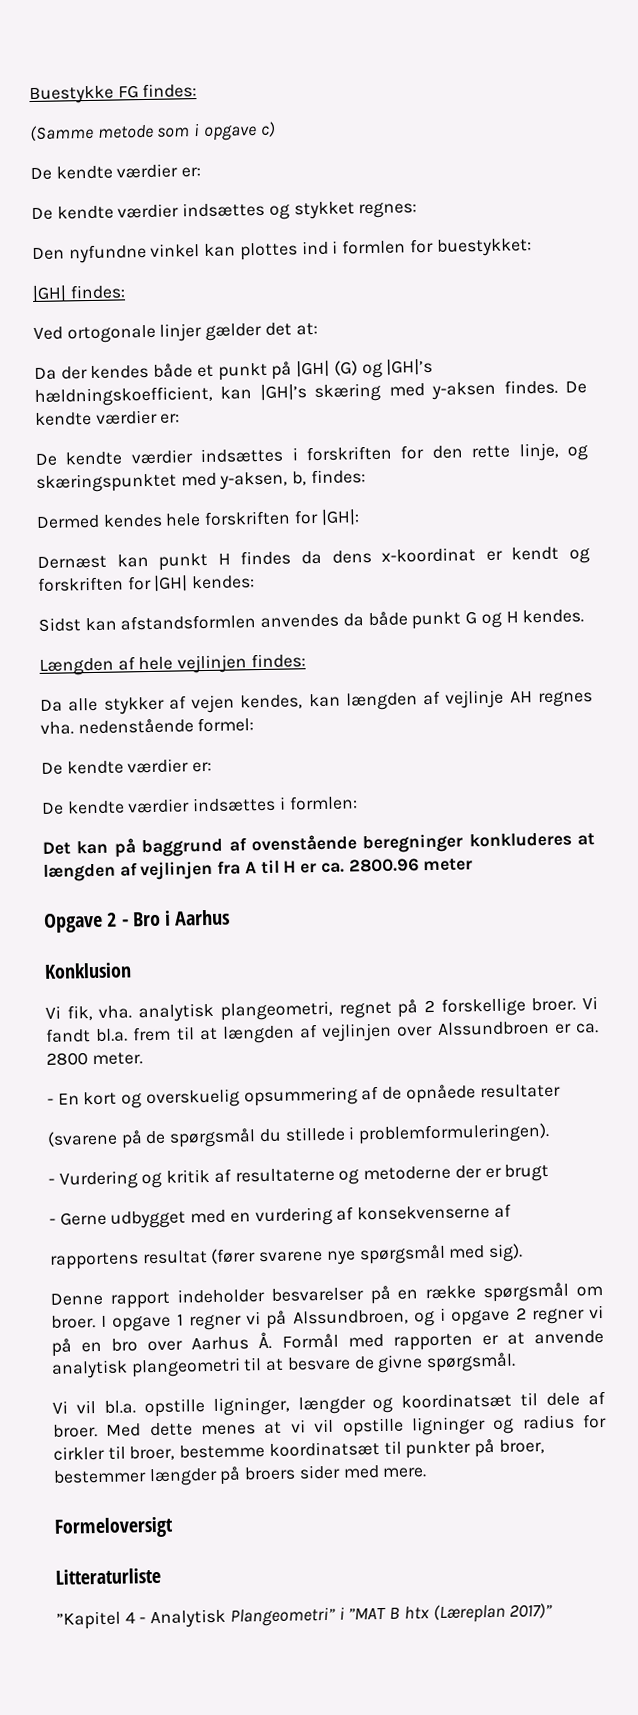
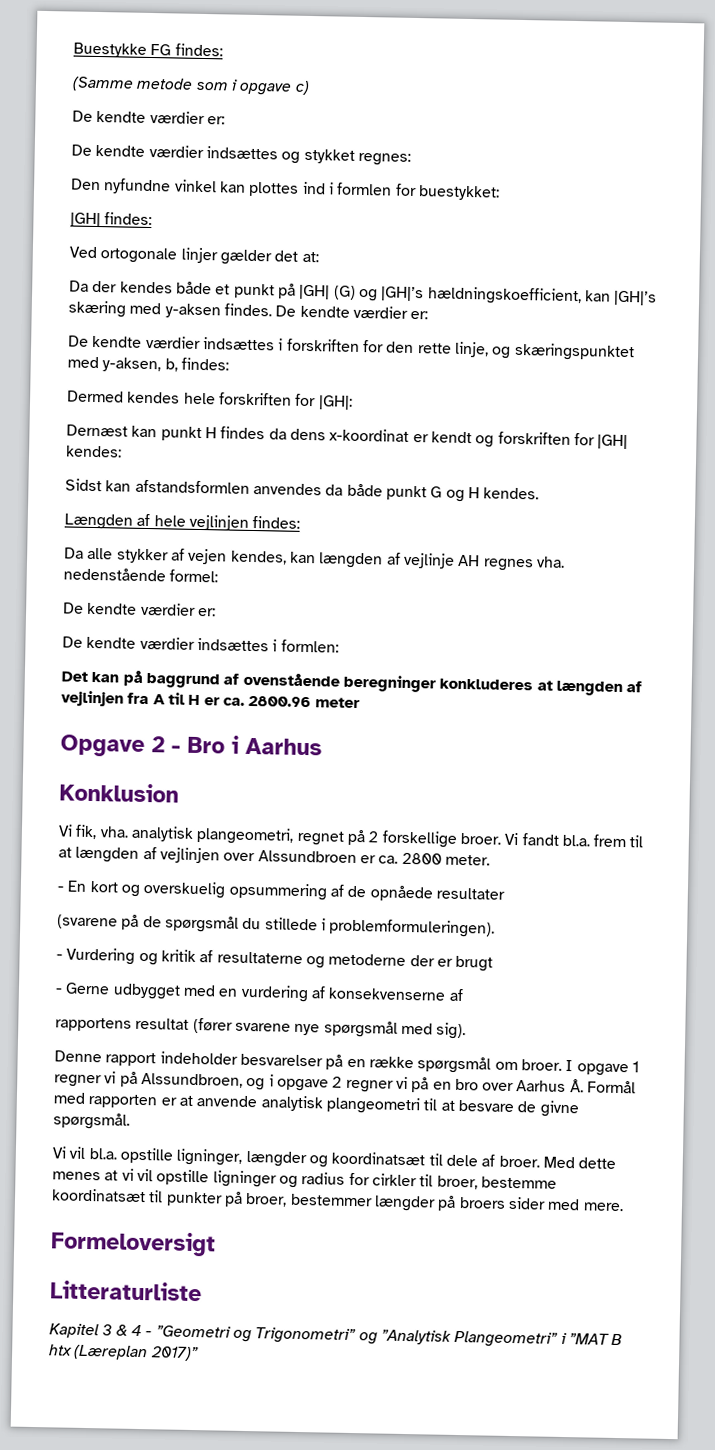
[56,1608,227,1630] ”Kapitel 4 - Analytisk -> [49,1323,451,1345] Kapitel 3 & 4 - ”Geometri og Trigonometri” og ”Analytisk

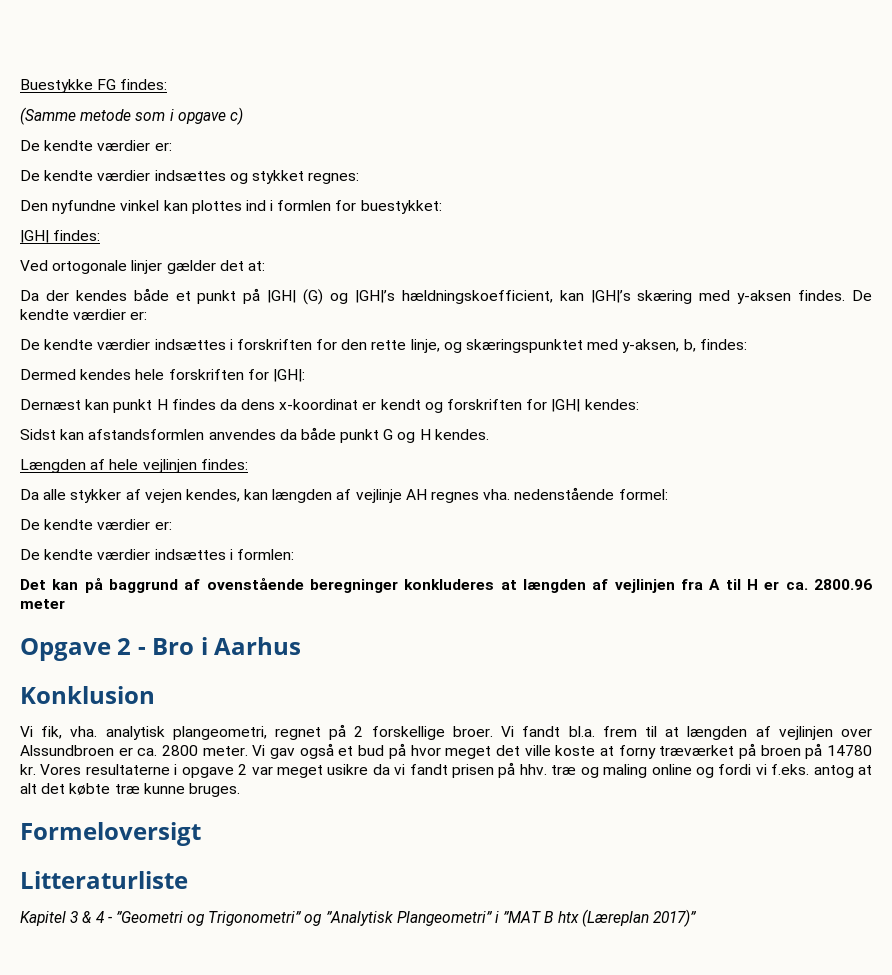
[57,880,505,902] [57,914,496,938] [56,947,494,972] [55,982,464,1003] [55,1017,467,1040] [54,1050,639,1077] [54,1071,637,1094] [53,1092,579,1118] [53,1112,130,1130] [52,1146,617,1169] [52,1168,557,1190] [51,1188,624,1212] // - En kort og overskuelig opsummering af de opnåede resultater // (svarene på de spørgsmål du stillede i problemformuleringen). // - Vurdering og kritik af resultaterne og metoderne der er brugt // - Gerne udbygget med en vurdering af konsekvenserne af // rapportens resultat (fører svarene nye spørgsmål med sig). // Denne rapport indeholder besvarelser på en række spørgsmål om broer. I opgave 1 regner vi på Alssundbroen, og i opgave 2 regner vi på en bro over Aarhus Å. Formål med rapporten er at anvende analytisk plangeometri til at besvare de givne spørgsmål. // Vi vil bl.a. opstille ligninger, længder og koordinatsæt til dele af broer. Med dette menes at vi vil opstille ligninger og radius for cirkler til broer, bestemme koordinatsæt til punkter på broer, bestemmer længder på broers sider med mere. -> [252,743,872,759] [20,762,872,778] [20,783,240,797] Vi gav også et bud på hvor meget det ville koste at forny træværket på broen på 14780 kr. Vores resultaterne i opgave 2 var meget usikre da vi fandt prisen på hhv. træ og maling online og fordi vi f.eks. antog at alt det købte træ kunne bruges.

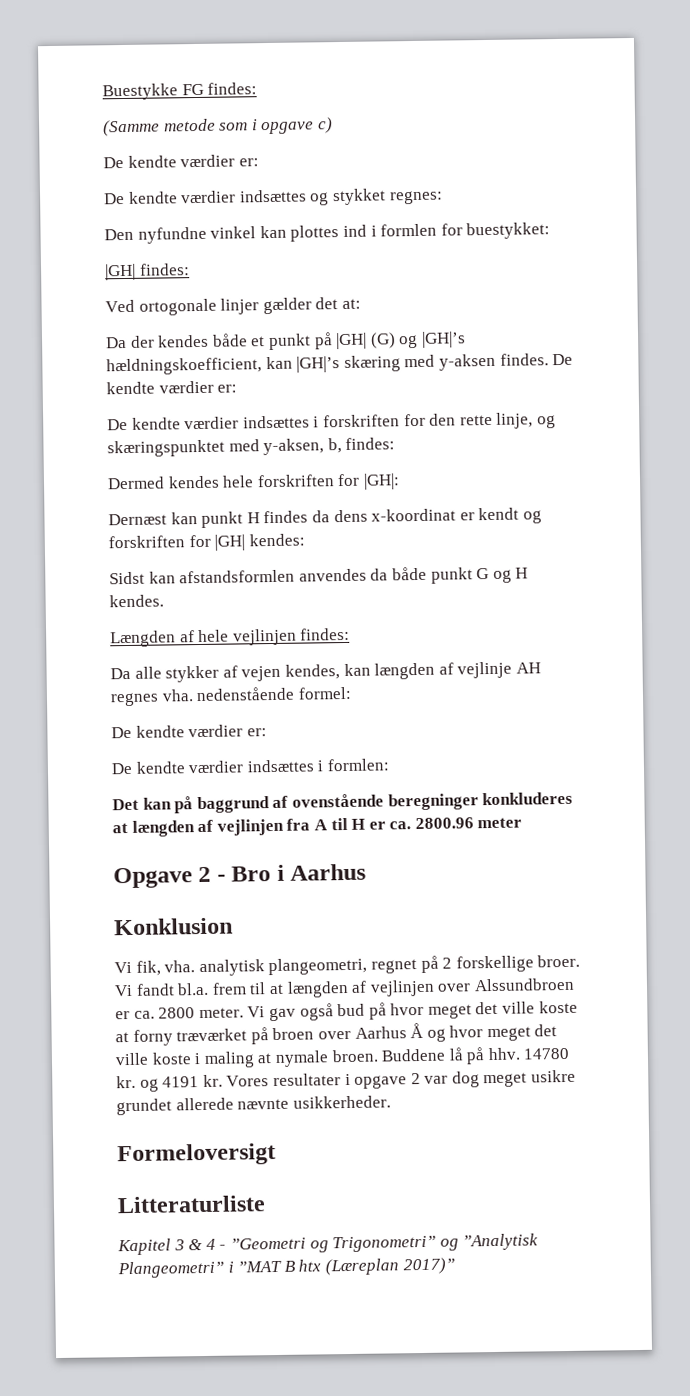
[338,746,354,756] et -> (334, 1012) none
[805,743,872,759] [20,764,170,775] på 14780 kr. Vores resultaterne -> [317,1022,558,1042] [115,1047,570,1068] [116,1073,341,1092] over Aarhus Å og hvor meget det ville koste i maling at nymale broen. Buddene lå på hhv. 14780 kr. og 4191 kr. Vores resultater
(273, 770) none -> [451,1071,480,1088] dog
[372,762,872,778] [20,783,240,797] da vi fandt prisen på hhv. træ og maling online og fordi vi f.eks. antog at alt det købte træ kunne bruges. -> [116,1095,391,1116] grundet allerede nævnte usikkerheder.

